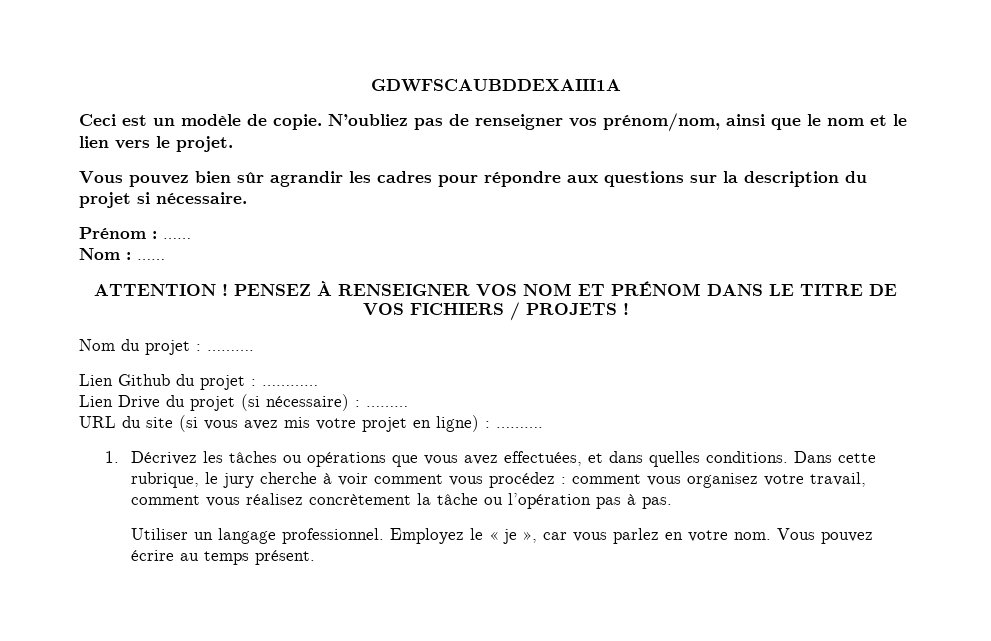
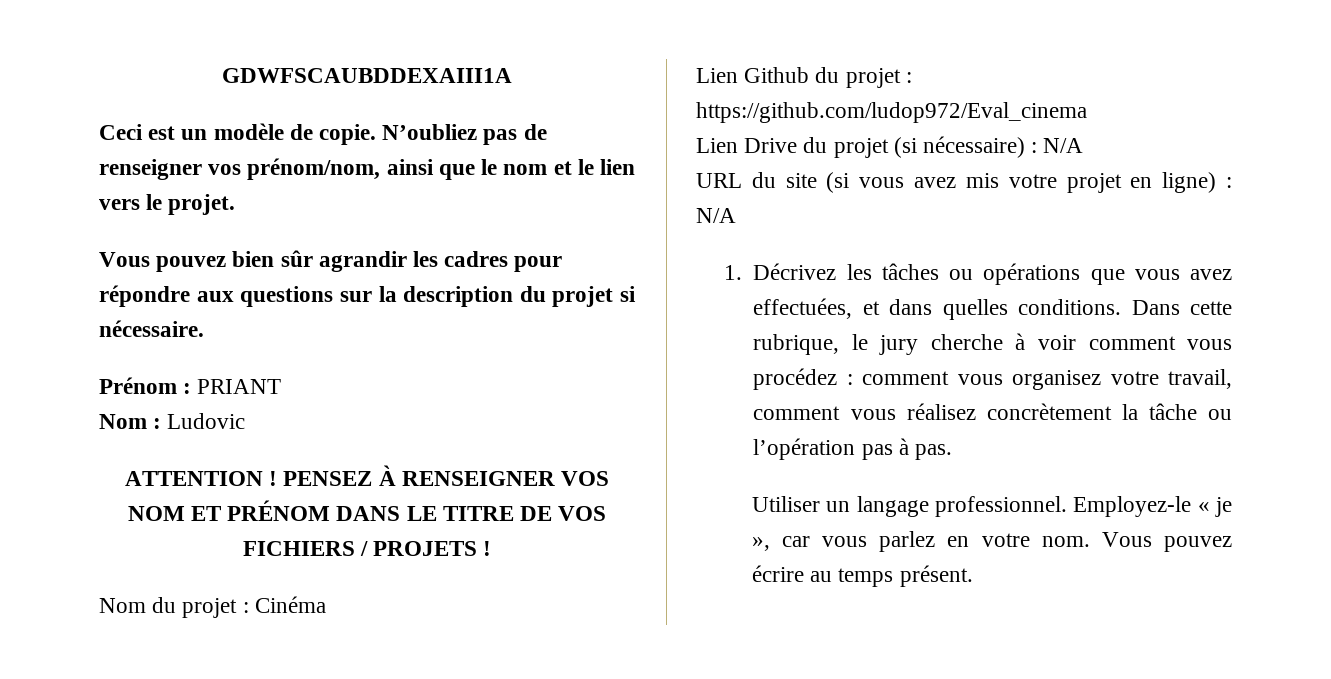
[163,238,191,239] …… -> [197,379,282,394] PRIANT
[137,259,165,260] …… -> [167,413,246,429] Ludovic
[207,350,254,351] ………. -> [254,596,326,613] Cinéma
[262,385,318,386] ………… -> [696,102,1087,123] https://github.com/ludop972/Eval_cinema
[366,406,408,407] ……… -> [1043,138,1084,153] N/A
[496,427,543,428] ………. -> [696,208,736,223] N/A
[390,528,484,544] Employez le -> [1073,496,1192,517] Employez-le

